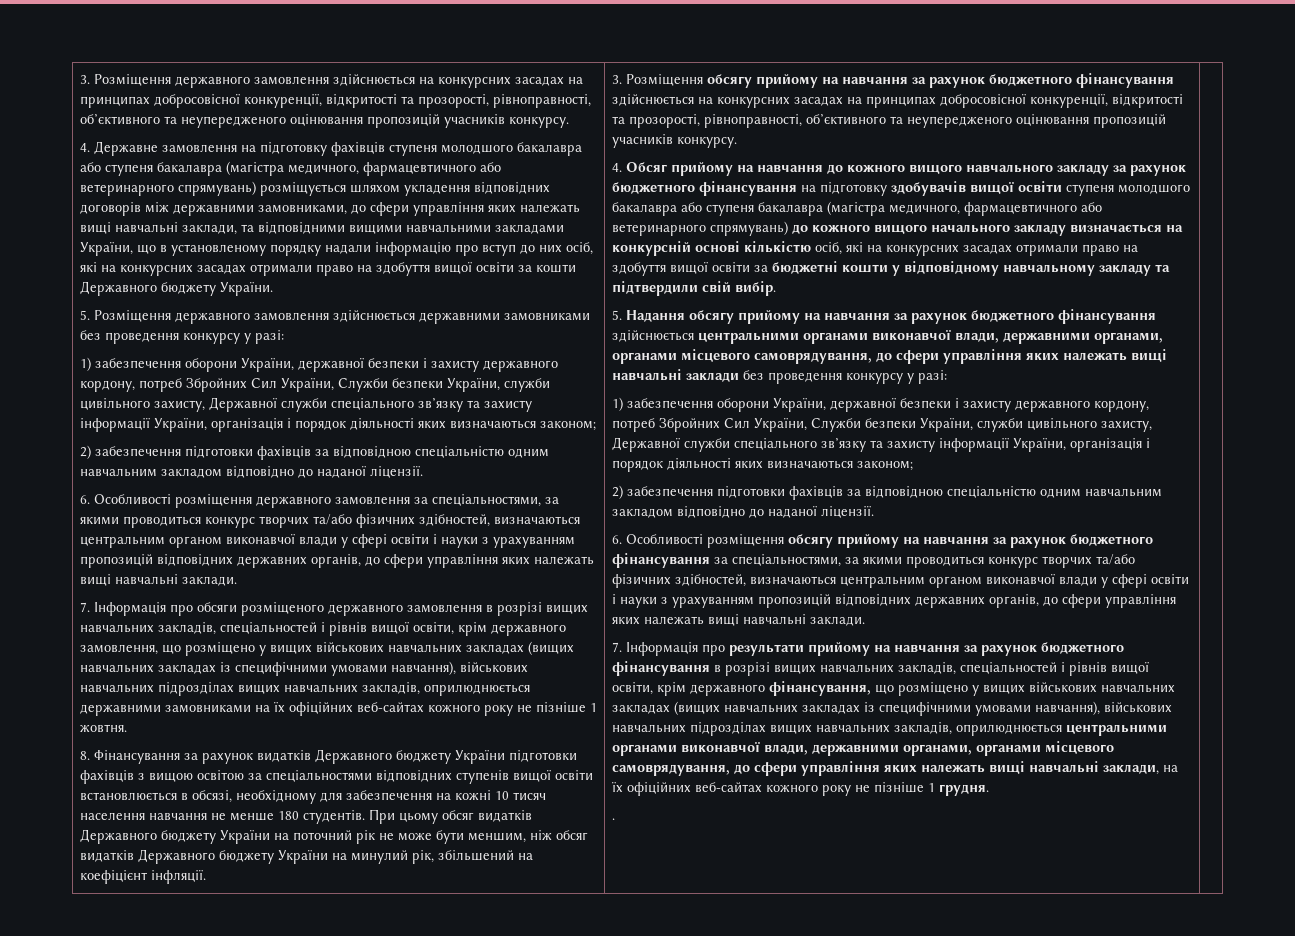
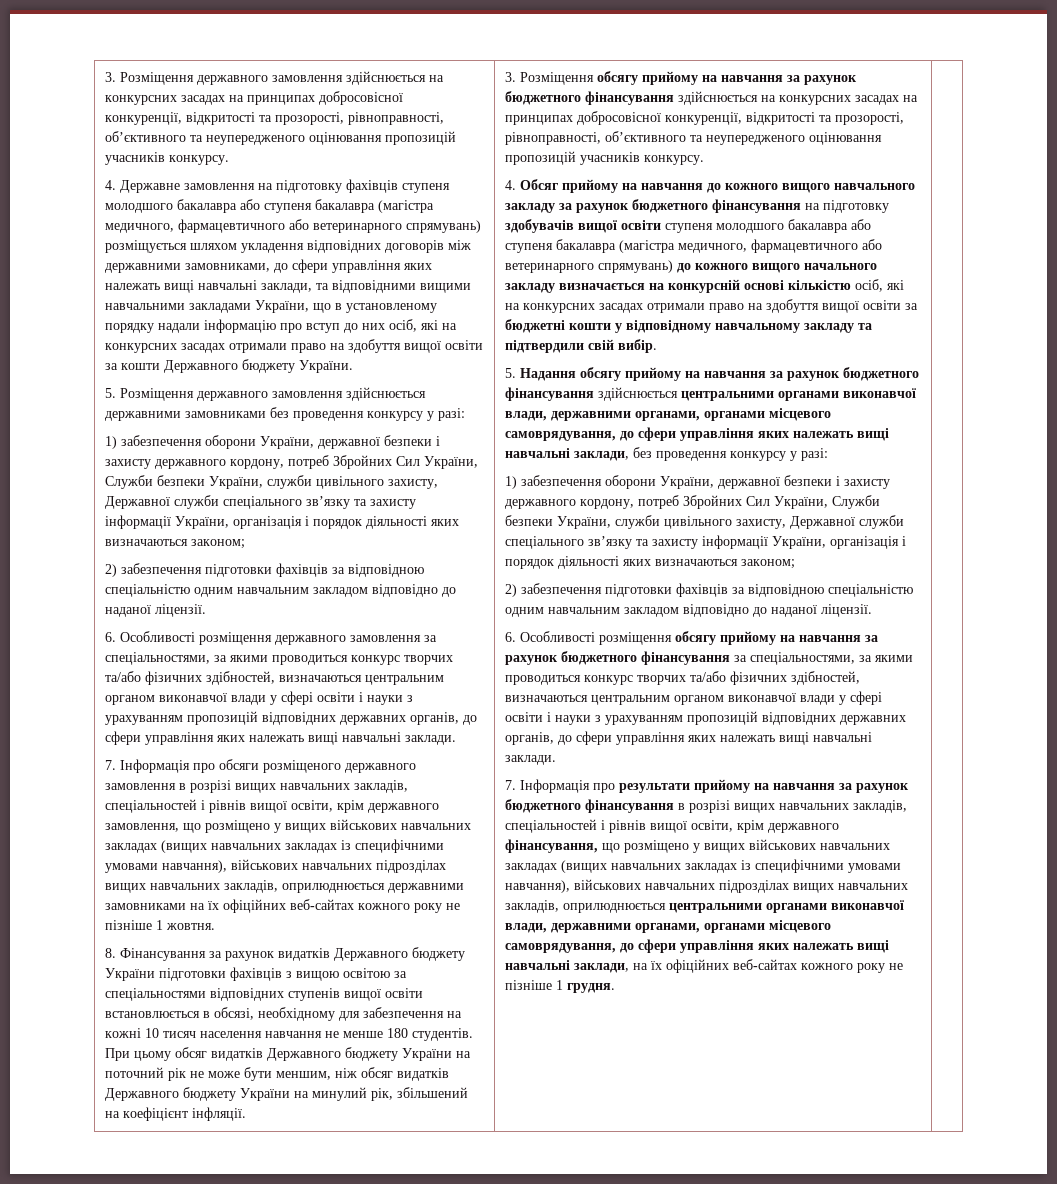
[685,372,739,382] заклади -> [574,451,630,461] заклади,
[611,818,615,820] // . -> (616, 988) none

